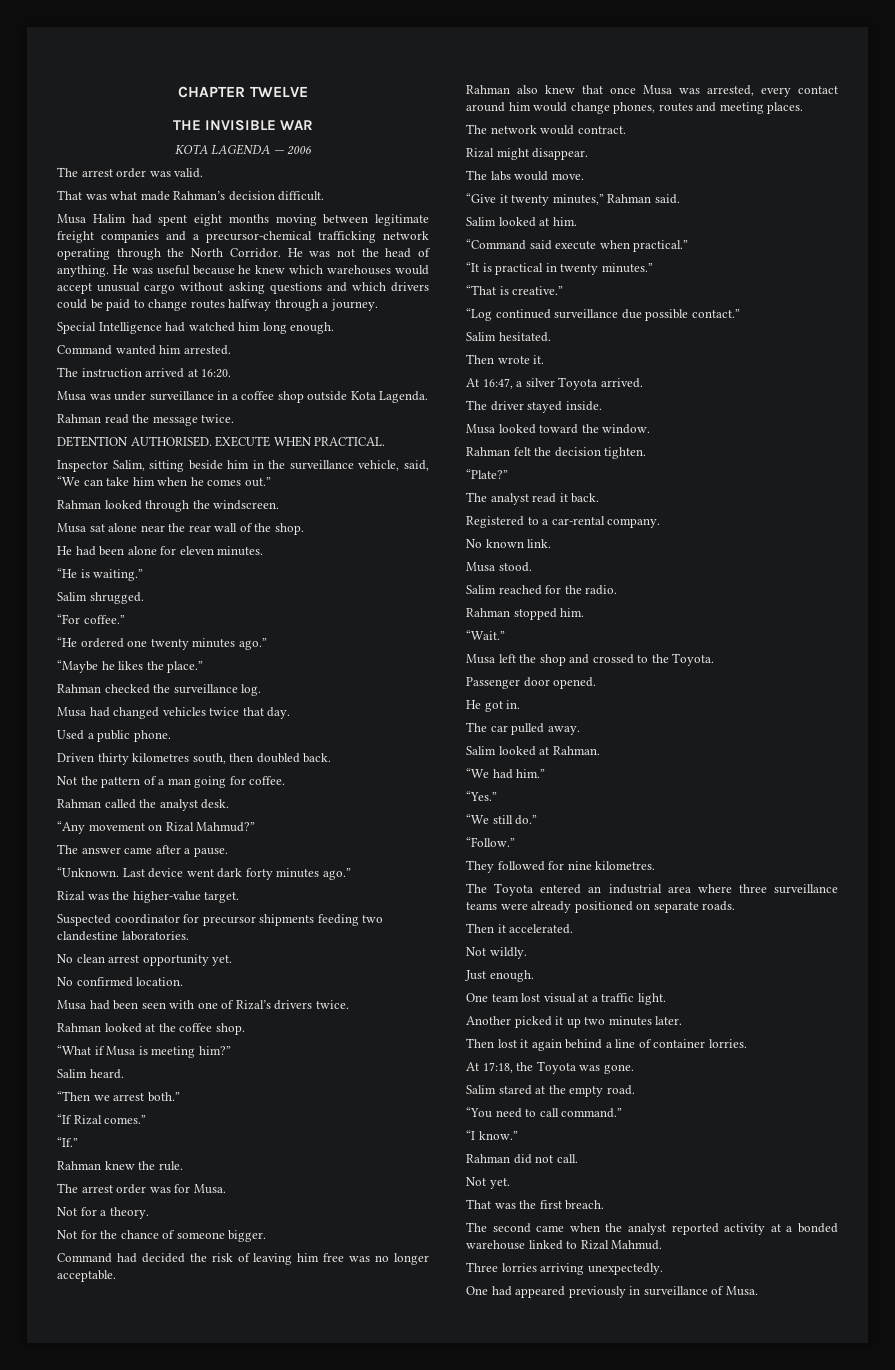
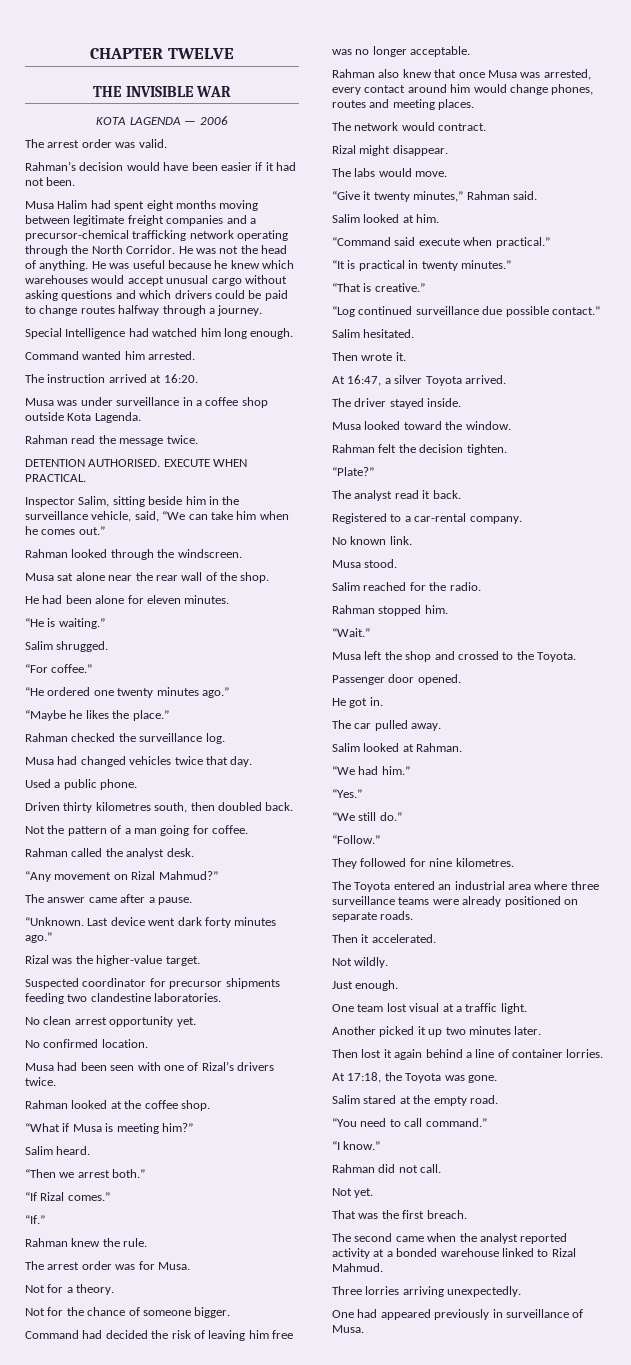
[57,190,325,201] That was what made Rahman’s decision difficult. -> [25,161,296,171] [25,177,76,186] Rahman’s decision would have been easier if it had not been.

